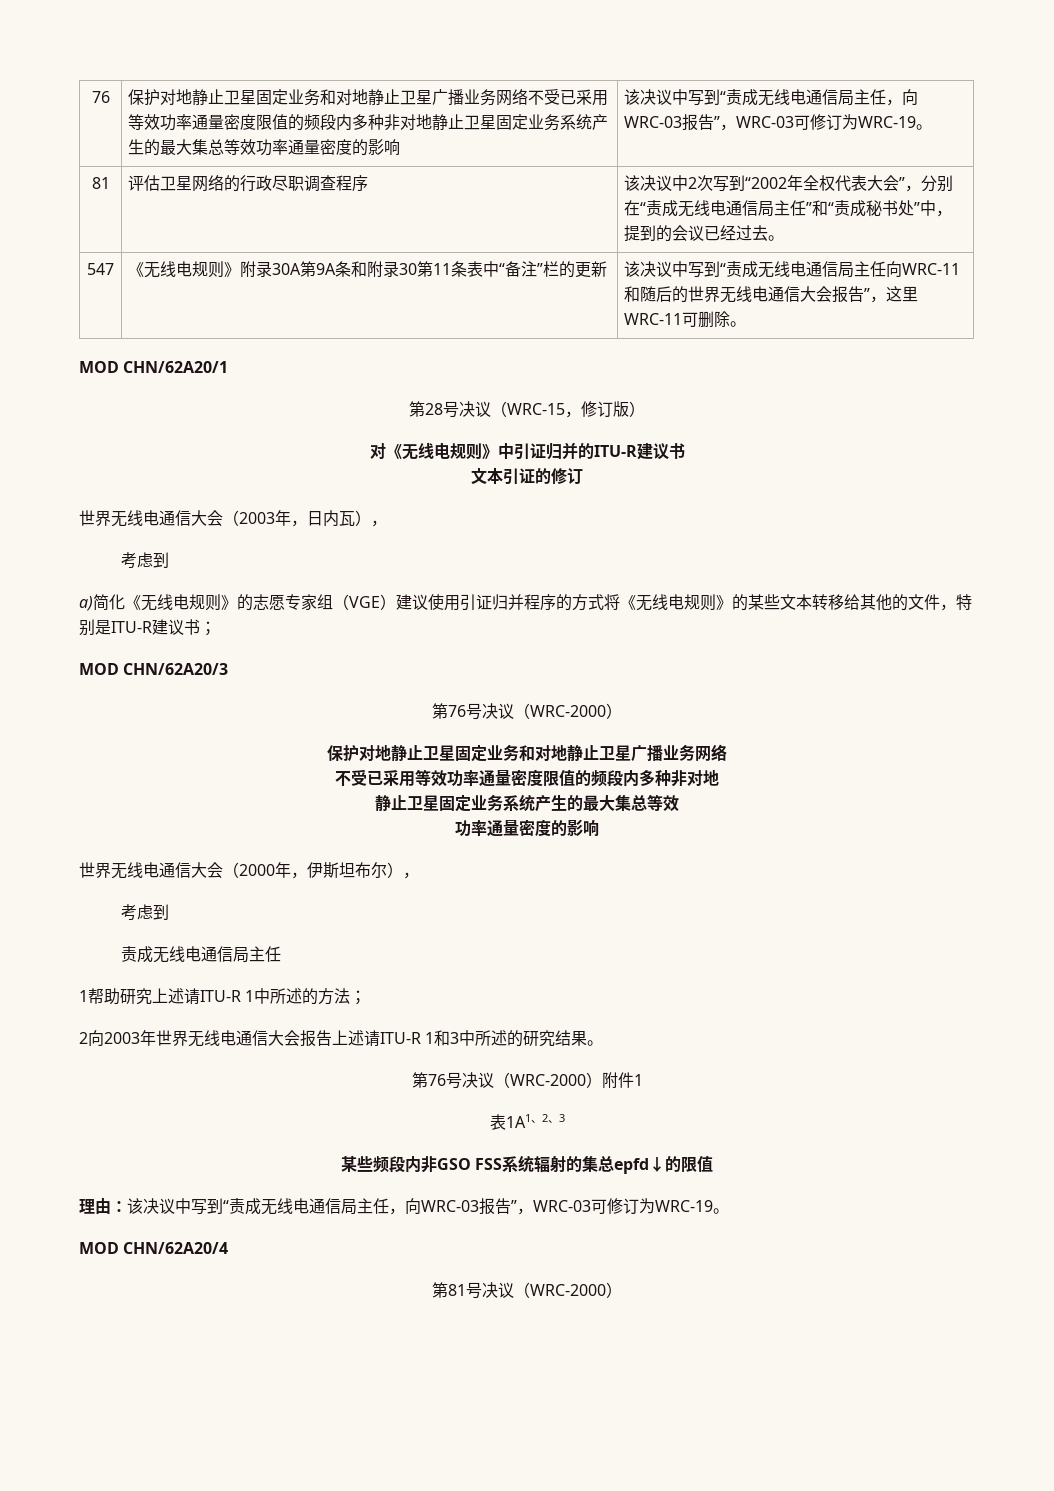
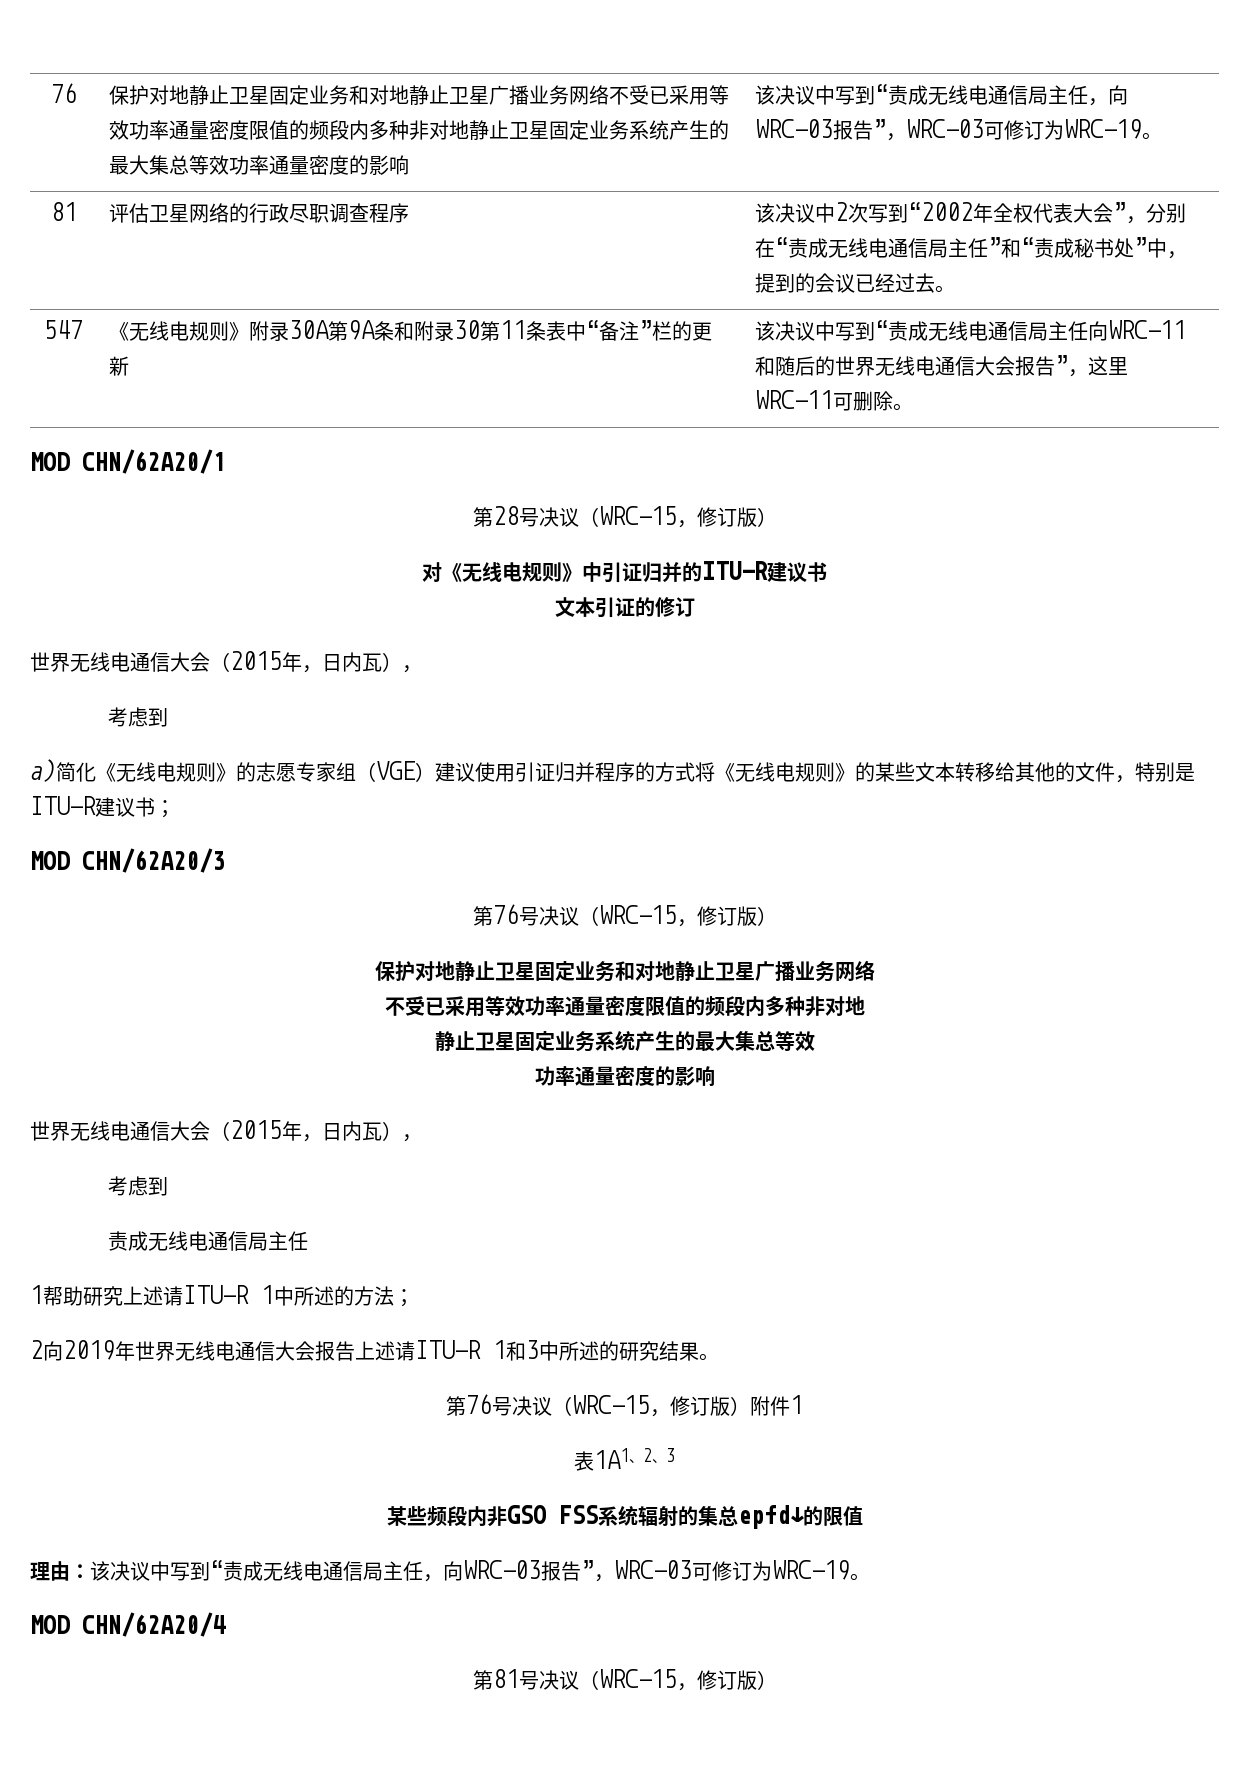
[239,512,275,524] 2003 -> [230,651,282,670] 2015
[530,705,606,717] WRC-2000 -> [598,905,757,927] WRC-15，修订版
[239,862,387,879] 2000年，伊斯坦布尔 -> [230,1120,382,1142] 2015年，日内瓦
[104,1032,140,1044] 2003 -> [63,1340,115,1360] 2019
[509,1074,586,1086] WRC-2000 -> [572,1395,730,1417] WRC-15，修订版
[530,1284,606,1296] WRC-2000 -> [598,1669,757,1691] WRC-15，修订版

